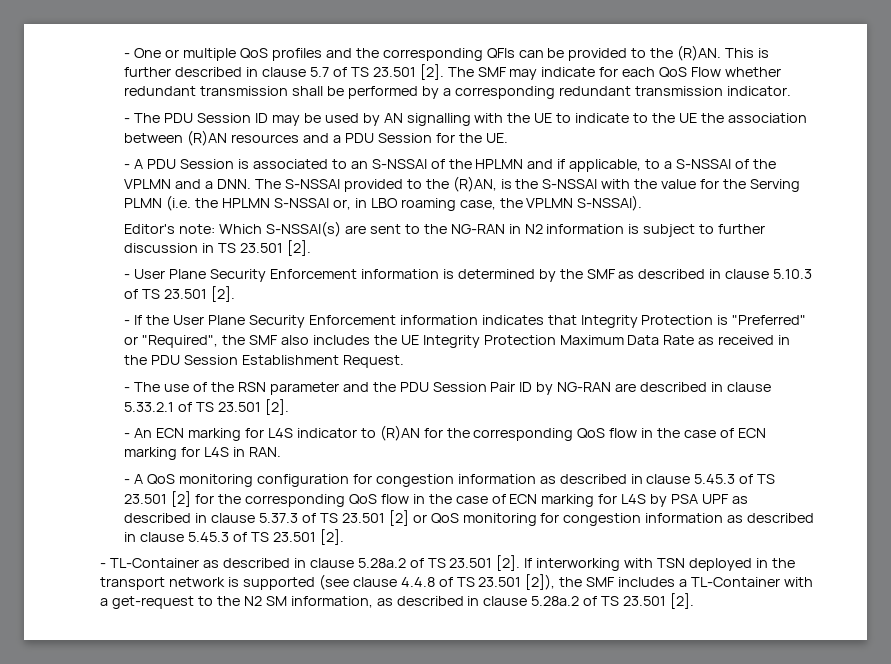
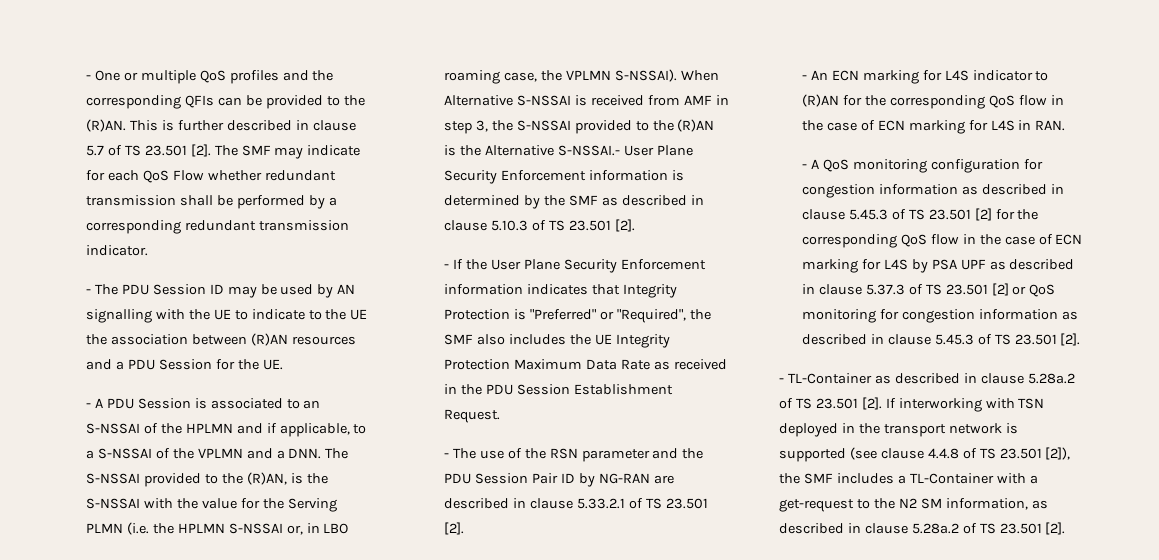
[124,221,766,237] [124,240,312,256] [124,274,131,279] // Editor's note: Which S-NSSAI(s) are sent to the NG-RAN in N2 information is subject to further discussion in TS 23.501 [2]. // - -> [680,70,719,81] [444,95,729,106] [444,119,715,134] [444,145,620,156] When Alternative S-NSSAI is received from AMF in step 3, the S-NSSAI provided to the (R)AN is the Alternative S-NSSAI.-

